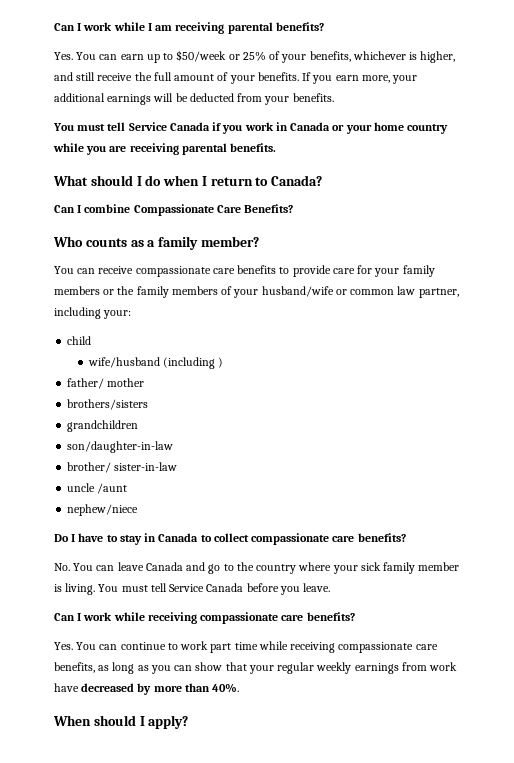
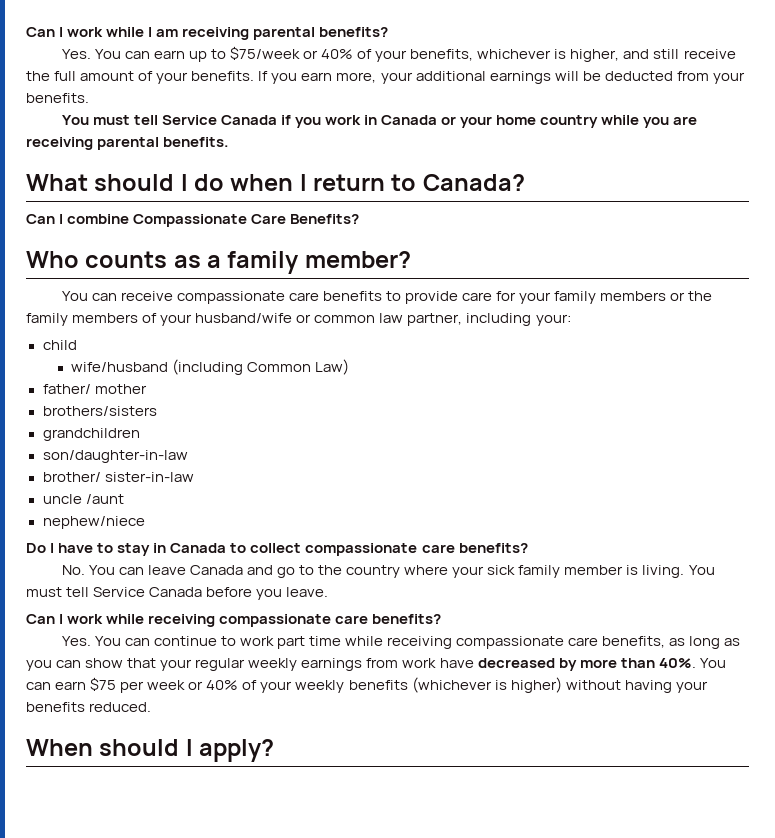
[176,50,266,62] $50/week or 25% -> [229,46,354,60] $75/week or 40%
[218,357,224,368] ) -> [247,359,350,375] Common Law)
(240, 688) none -> [699,658,726,668] [26,677,708,693] [26,702,152,712] You can earn $75 per week or 40% of your weekly benefits (whichever is higher) without having your benefits reduced.

